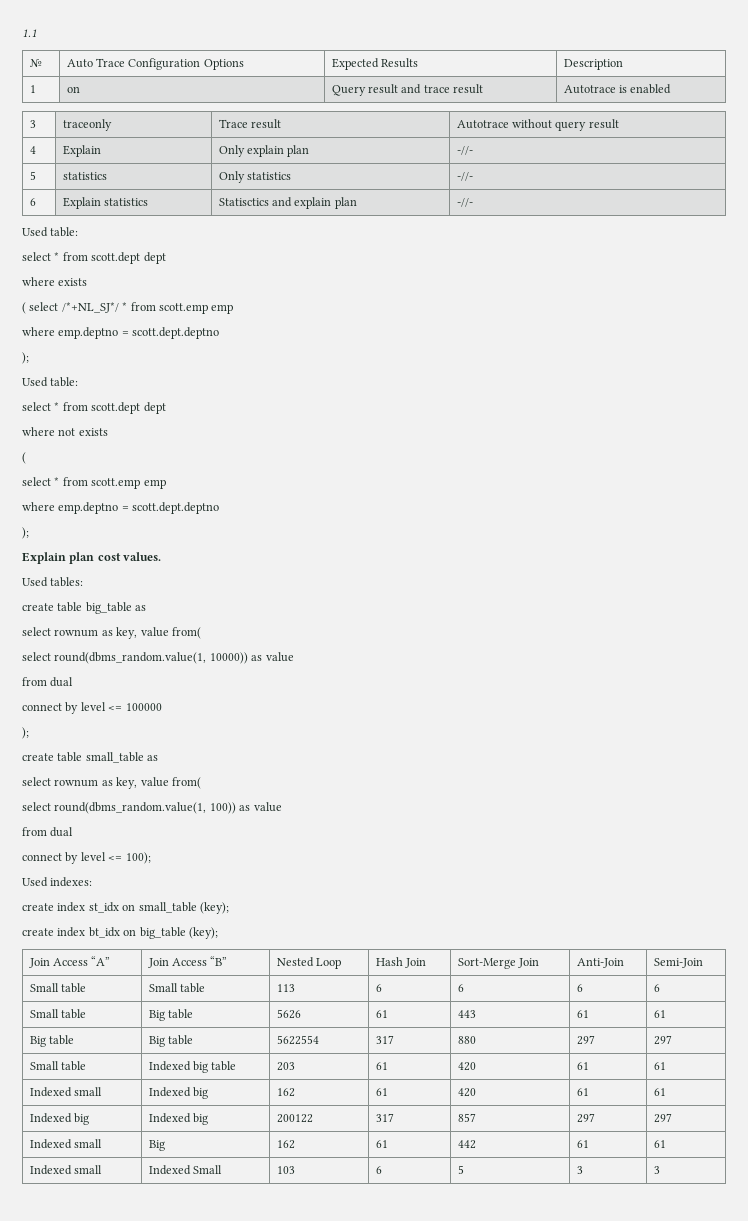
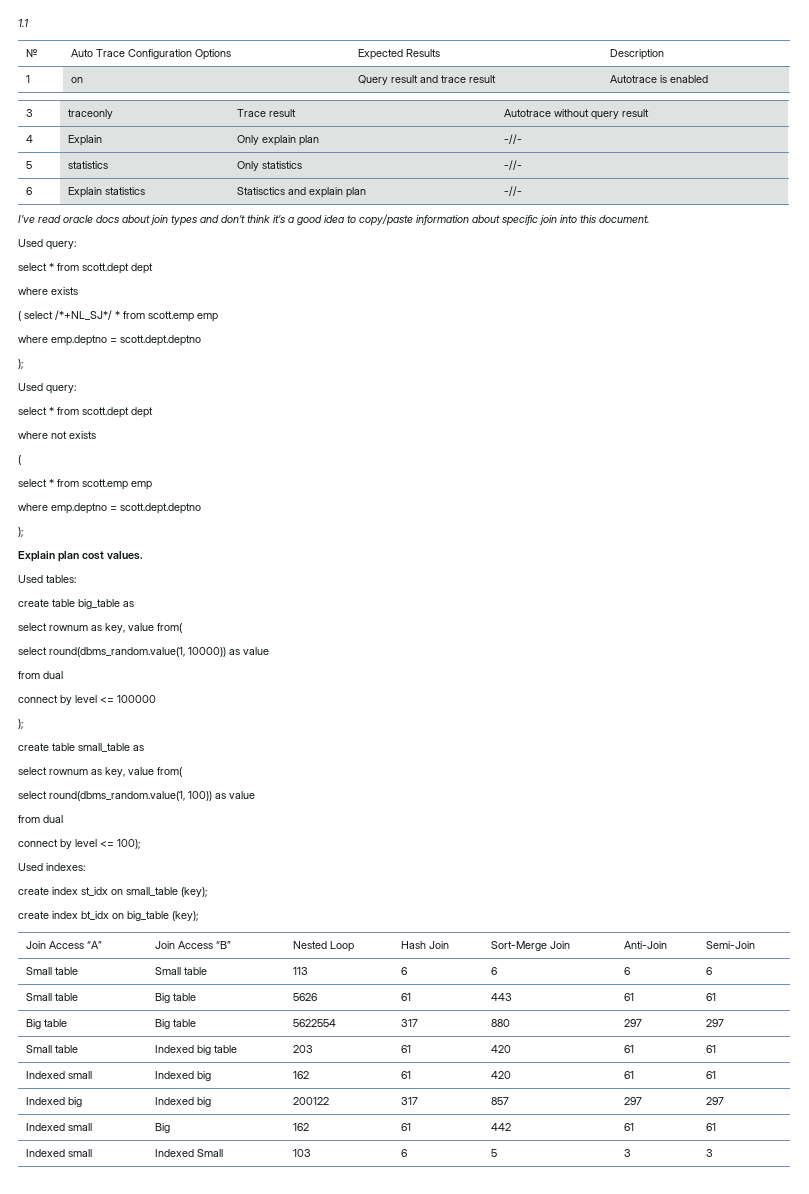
[22,227,79,237] // Used table: -> [18,214,649,226] [18,239,76,250] // I’ve read oracle docs about join types and don’t think it’s a good idea to copy/paste information about specific join into this document. // Used query:
[50,377,79,387] table: -> [46,385,76,394] query:

